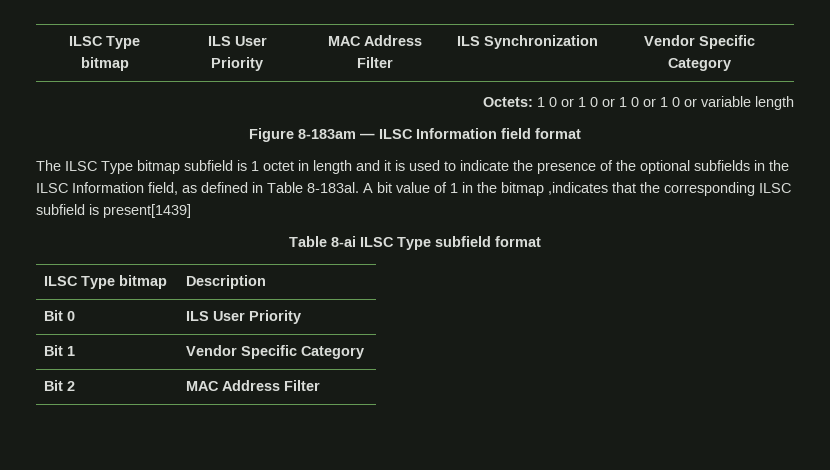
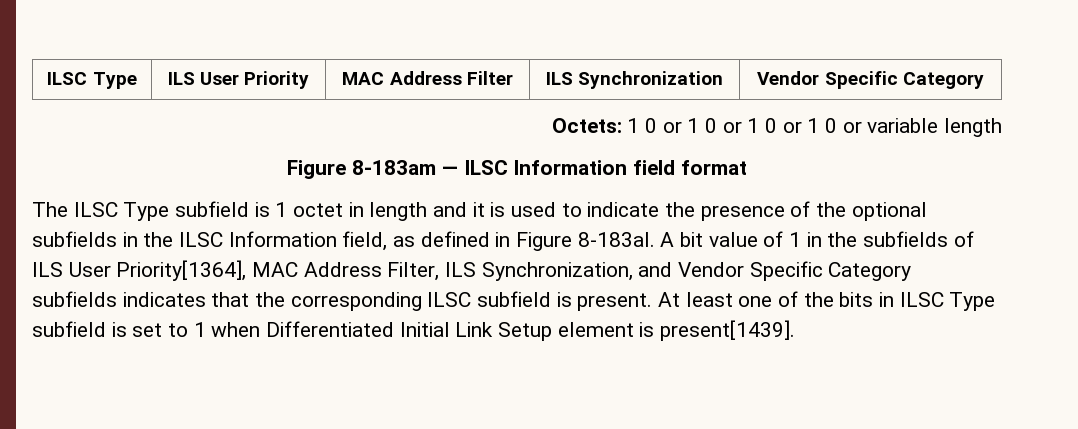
[69,36,140,49] [80,57,129,71] ILSC Type bitmap -> [47,72,137,89] ILSC Type
[137,160,180,174] bitmap -> (170, 211) none
[267,182,303,193] Table -> [516,232,573,251] Figure
[501,182,608,196] bitmap ,indicates -> [863,231,974,247] [32,260,912,281] [32,291,206,307] subfields of ILS User Priority[1364], MAC Address Filter, ILS Synchronization, and Vendor Specific Category subfields indicates
[103,204,191,218] [289,236,541,250] [44,275,168,289] [186,275,267,289] [44,310,76,321] [186,310,302,324] [44,345,76,356] [186,345,365,359] [44,380,76,391] [186,380,321,391] present[1439] // Table 8-ai ILSC Type subfield format // ILSC Type bitmap | Description // Bit 0 | ILS User Priority // Bit 1 | Vendor Specific Category // Bit 2 | MAC Address Filter -> [577,291,996,311] [32,320,796,341] present. At least one of the bits in ILSC Type subfield is set to 1 when Differentiated Initial Link Setup element is present[1439].

